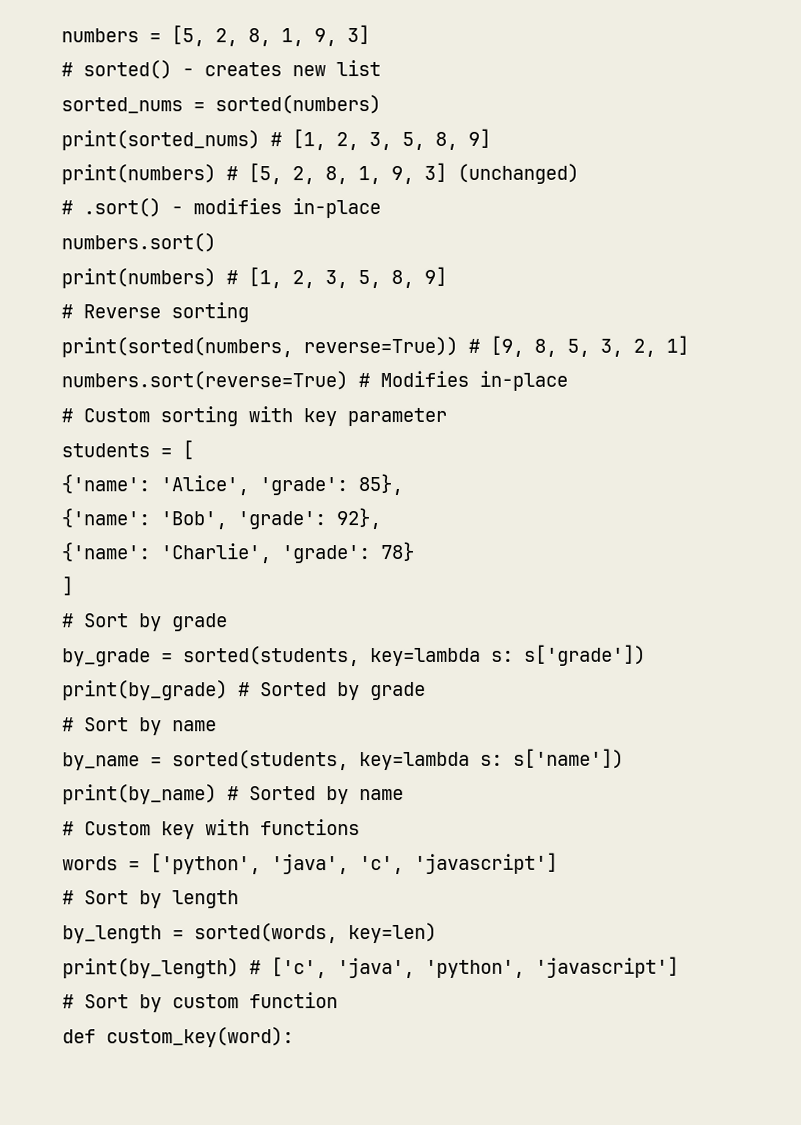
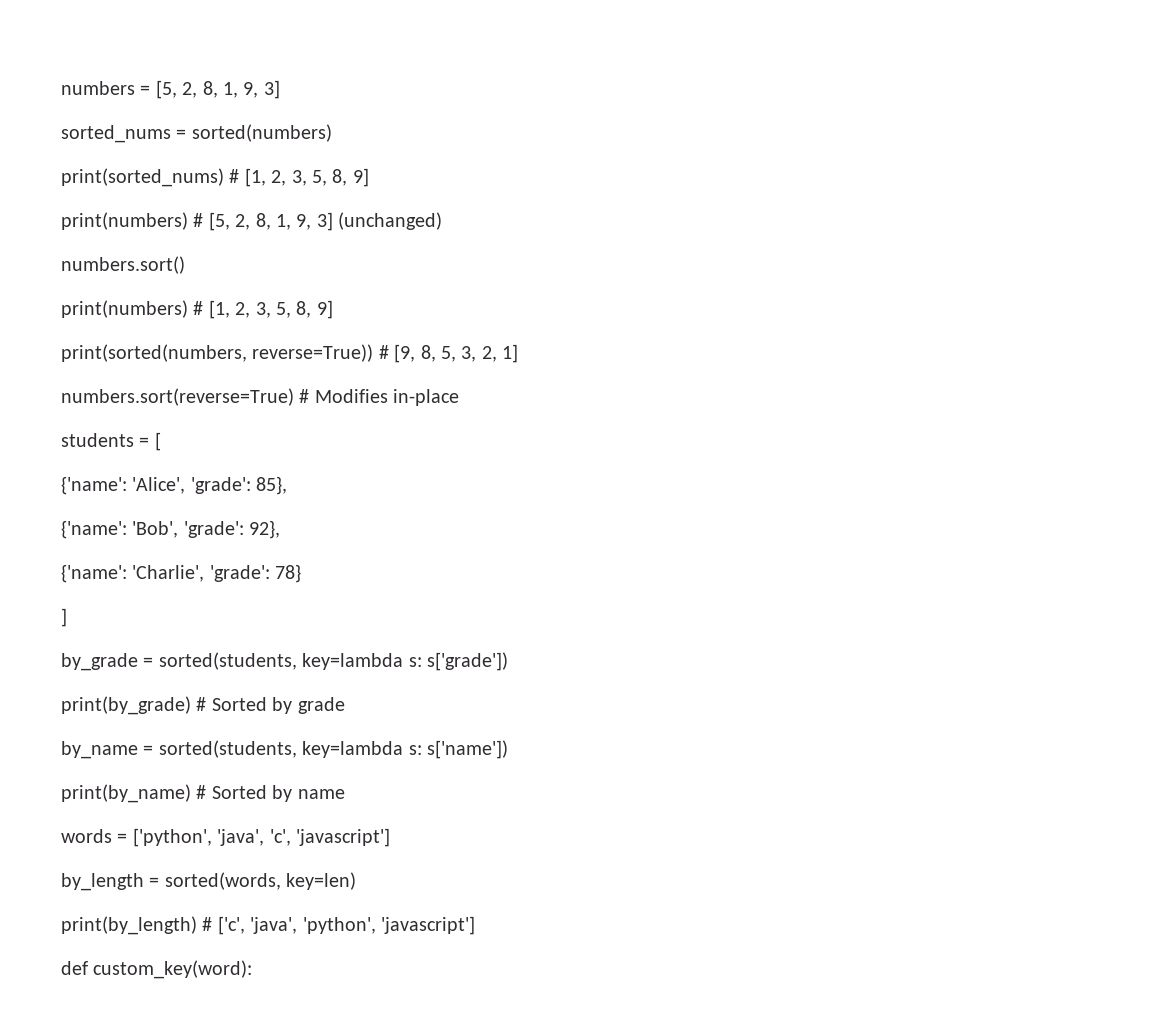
[61,60,381,80] // # sorted() - creates new list -> (280, 89) none
[61,198,381,219] // # .sort() - modifies in-place -> (443, 221) none
[61,302,249,323] // # Reverse sorting -> (333, 309) none
[61,406,447,427] // # Custom sorting with key parameter -> (460, 397) none
[62,613,228,632] // # Sort by grade -> (67, 617) none
[62,717,217,736] // # Sort by name -> (345, 705) none
[62,819,360,840] // # Custom key with functions -> (345, 794) none
[62,890,239,909] // # Sort by length -> (390, 837) none
[62,992,338,1013] // # Sort by custom function -> (475, 925) none

